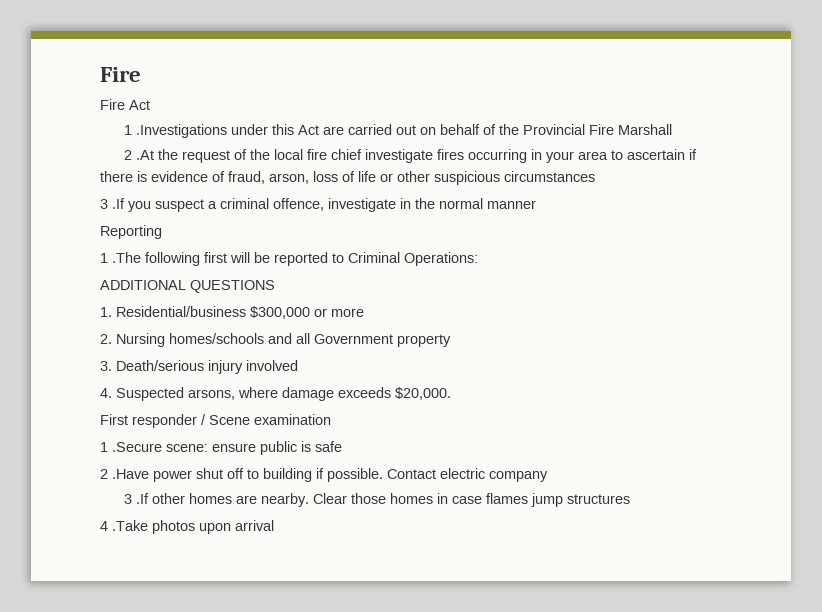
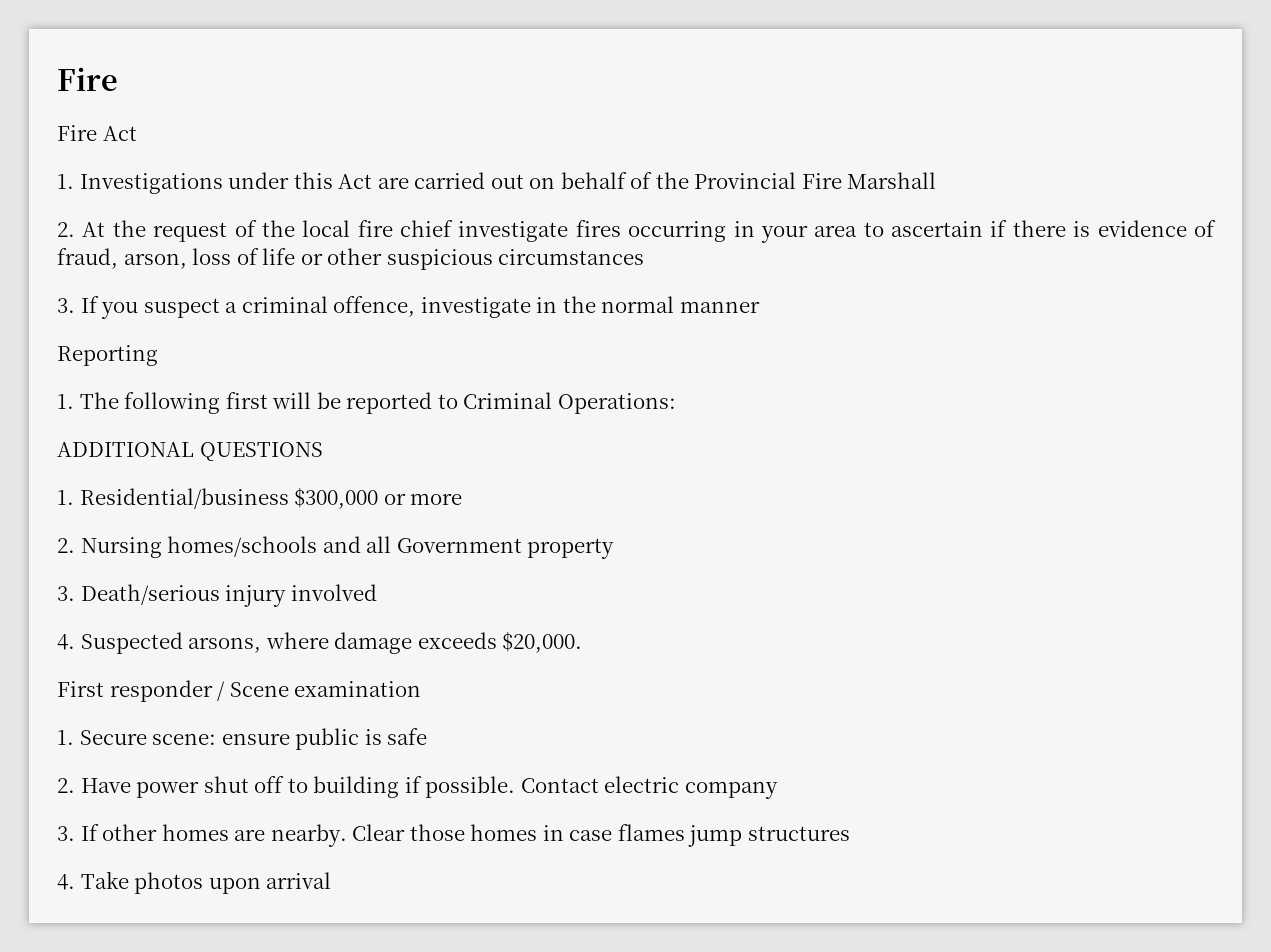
[123,124,227,138] 1 .Investigations -> [57,173,223,194] 1. Investigations
[123,150,154,160] 2 .At -> [57,222,106,237] 2. At
[100,198,125,209] 3 .If -> [57,296,99,313] 3. If
[100,252,141,263] 1 .The -> [57,392,119,409] 1. The
[100,442,162,452] 1 .Secure -> [57,730,147,745] 1. Secure
[100,469,149,479] 2 .Have -> [57,778,131,793] 2. Have
[123,493,149,504] 3 .If -> [57,824,99,841] 3. If
[100,520,148,531] 4 .Take -> [57,871,129,890] 4. Take

